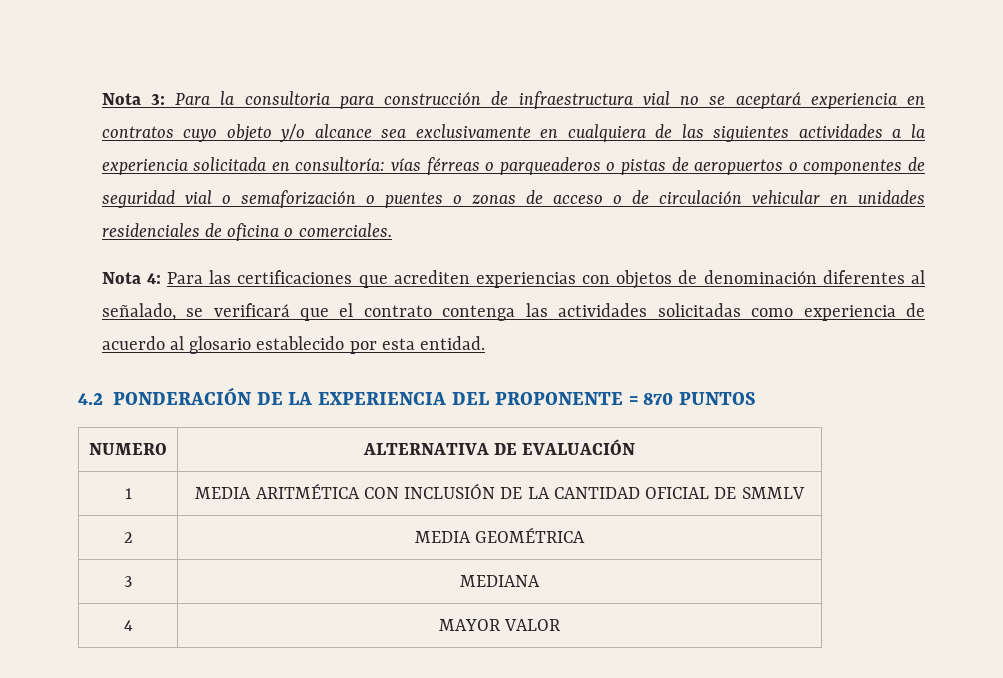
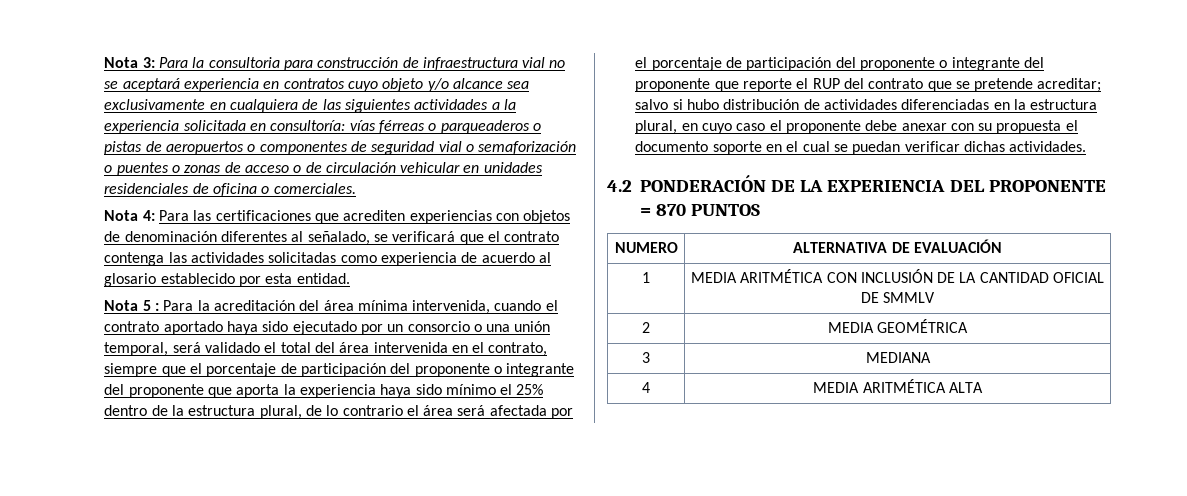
(486, 343) none -> [104,300,558,314] [104,321,551,335] [104,342,548,356] [104,363,575,377] [104,384,544,398] [104,405,574,419] [635,57,1044,71] [635,78,1102,92] [635,99,1098,110] [635,120,1078,134] [635,141,1087,155] // Nota 5 : Para la acreditación del área mínima intervenida, cuando el contrato aportado haya sido ejecutado por un consorcio o una unión temporal, será validado el total del área intervenida en el contrato, siempre que el porcentaje de participación del proponente o integrante del proponente que aporta la experiencia haya sido mínimo el 25% dentro de la estructura plural, de lo contrario el área será afectada por el porcentaje de participación del proponente o integrante del proponente que reporte el RUP del contrato que se pretende acreditar; salvo si hubo distribución de actividades diferenciadas en la estructura plural, en cuyo caso el proponente debe anexar con su propuesta el documento soporte en el cual se puedan verificar dichas actividades.
[438,619,562,631] MAYOR VALOR -> [813,379,983,393] MEDIA ARITMÉTICA ALTA

